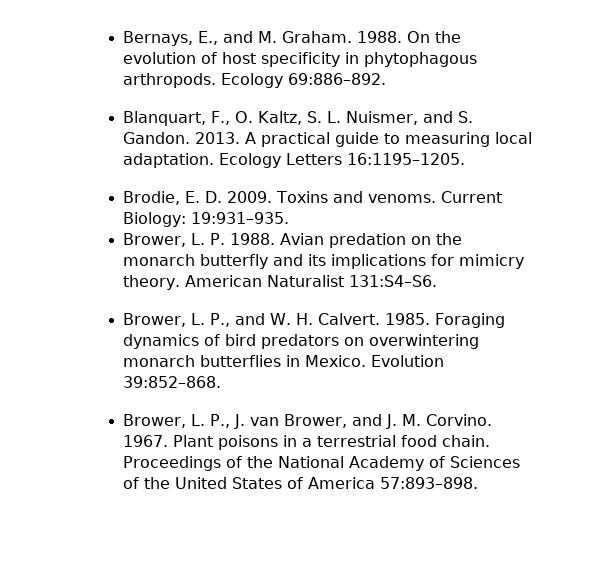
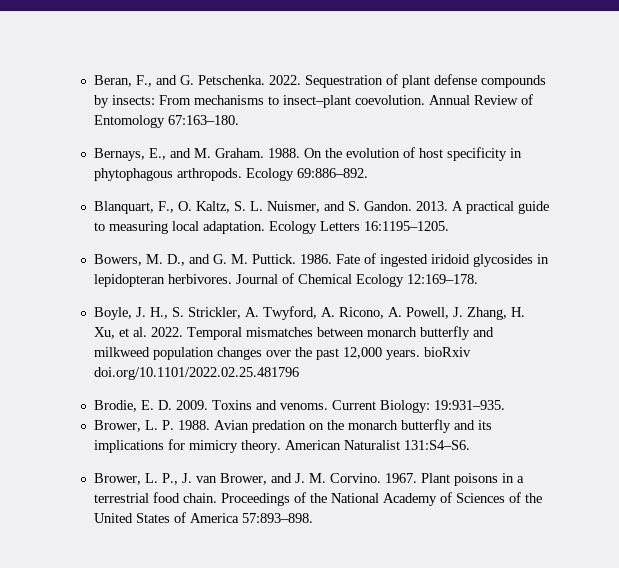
(123, 38) none -> [93,74,546,88] [93,94,533,108] [93,115,239,128] Beran, F., and G. Petschenka. 2022. Sequestration of plant defense compounds by insects: From mechanisms to insect–plant coevolution. Annual Review of Entomology 67:163–180. //
(466, 159) none -> [93,253,549,267] [93,273,478,287] [93,306,525,320] [93,326,494,340] [93,347,471,360] [93,367,299,380] // Bowers, M. D., and G. M. Puttick. 1986. Fate of ingested iridoid glycosides in lepidopteran herbivores. Journal of Chemical Ecology 12:169–178. // Boyle, J. H., S. Strickler, A. Twyford, A. Ricono, A. Powell, J. Zhang, H. Xu, et al. 2022. Temporal mismatches between monarch butterfly and milkweed population changes over the past 12,000 years. bioRxiv doi.org/10.1101/2022.02.25.481796
[123,313,506,328] [123,334,480,349] [123,355,445,367] [123,376,222,388] // Brower, L. P., and W. H. Calvert. 1985. Foraging dynamics of bird predators on overwintering monarch butterflies in Mexico. Evolution 39:852–868. -> (470, 445) none

